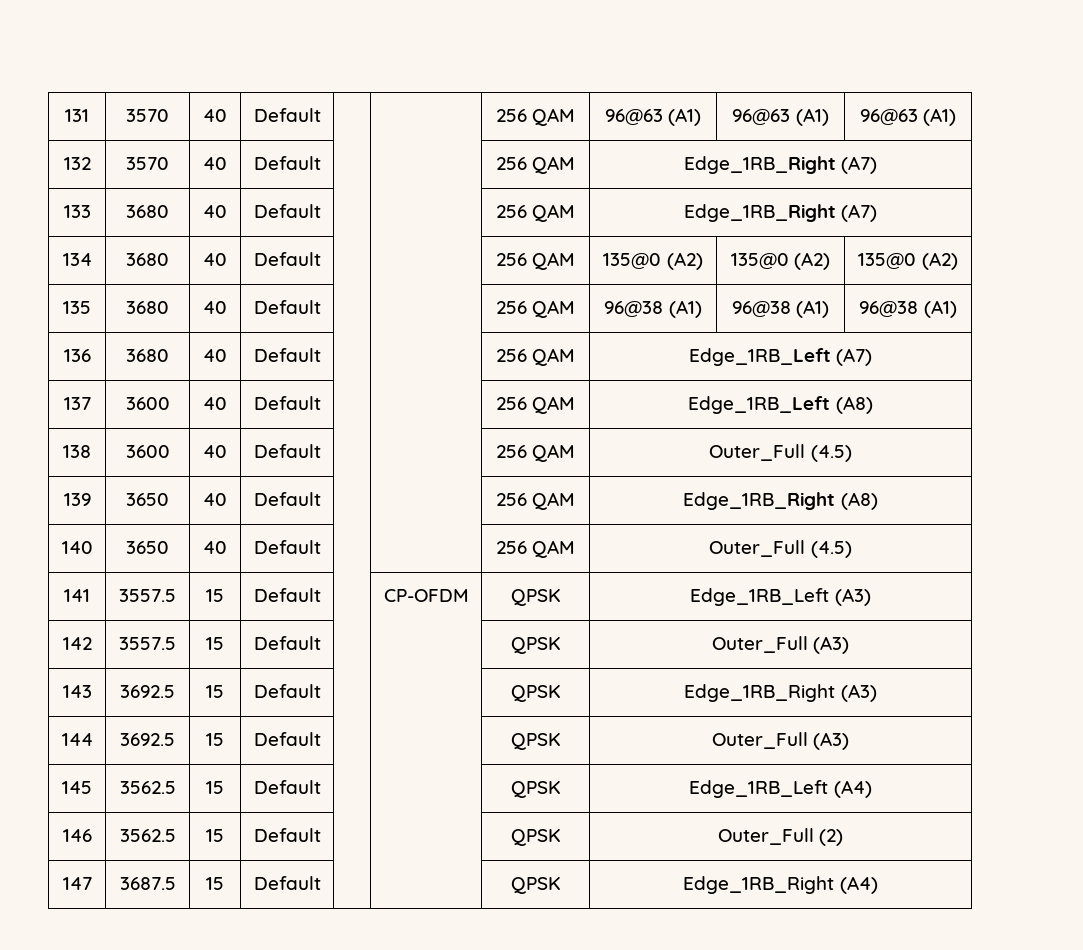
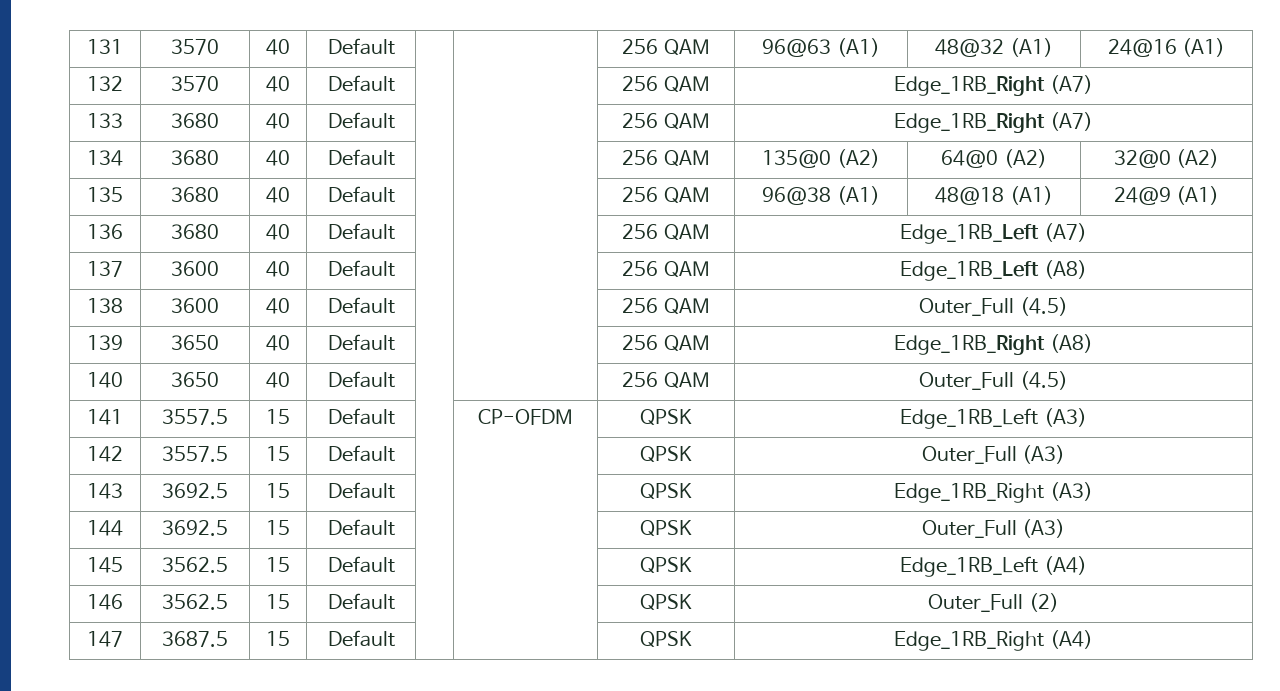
[732,108,829,126] [859,109,918,125] 96@63 (A1) | 96@63 -> [935,38,1053,57] [1107,39,1177,57] 48@32 (A1) | 24@16
[730,252,831,270] [858,253,917,269] 135@0 (A2) | 135@0 -> [941,149,1047,168] [1113,150,1171,168] 64@0 (A2) | 32@0
[731,300,830,318] [859,301,919,317] 96@38 (A1) | 96@38 -> [935,186,1053,205] [1113,187,1171,205] 48@18 (A1) | 24@9

